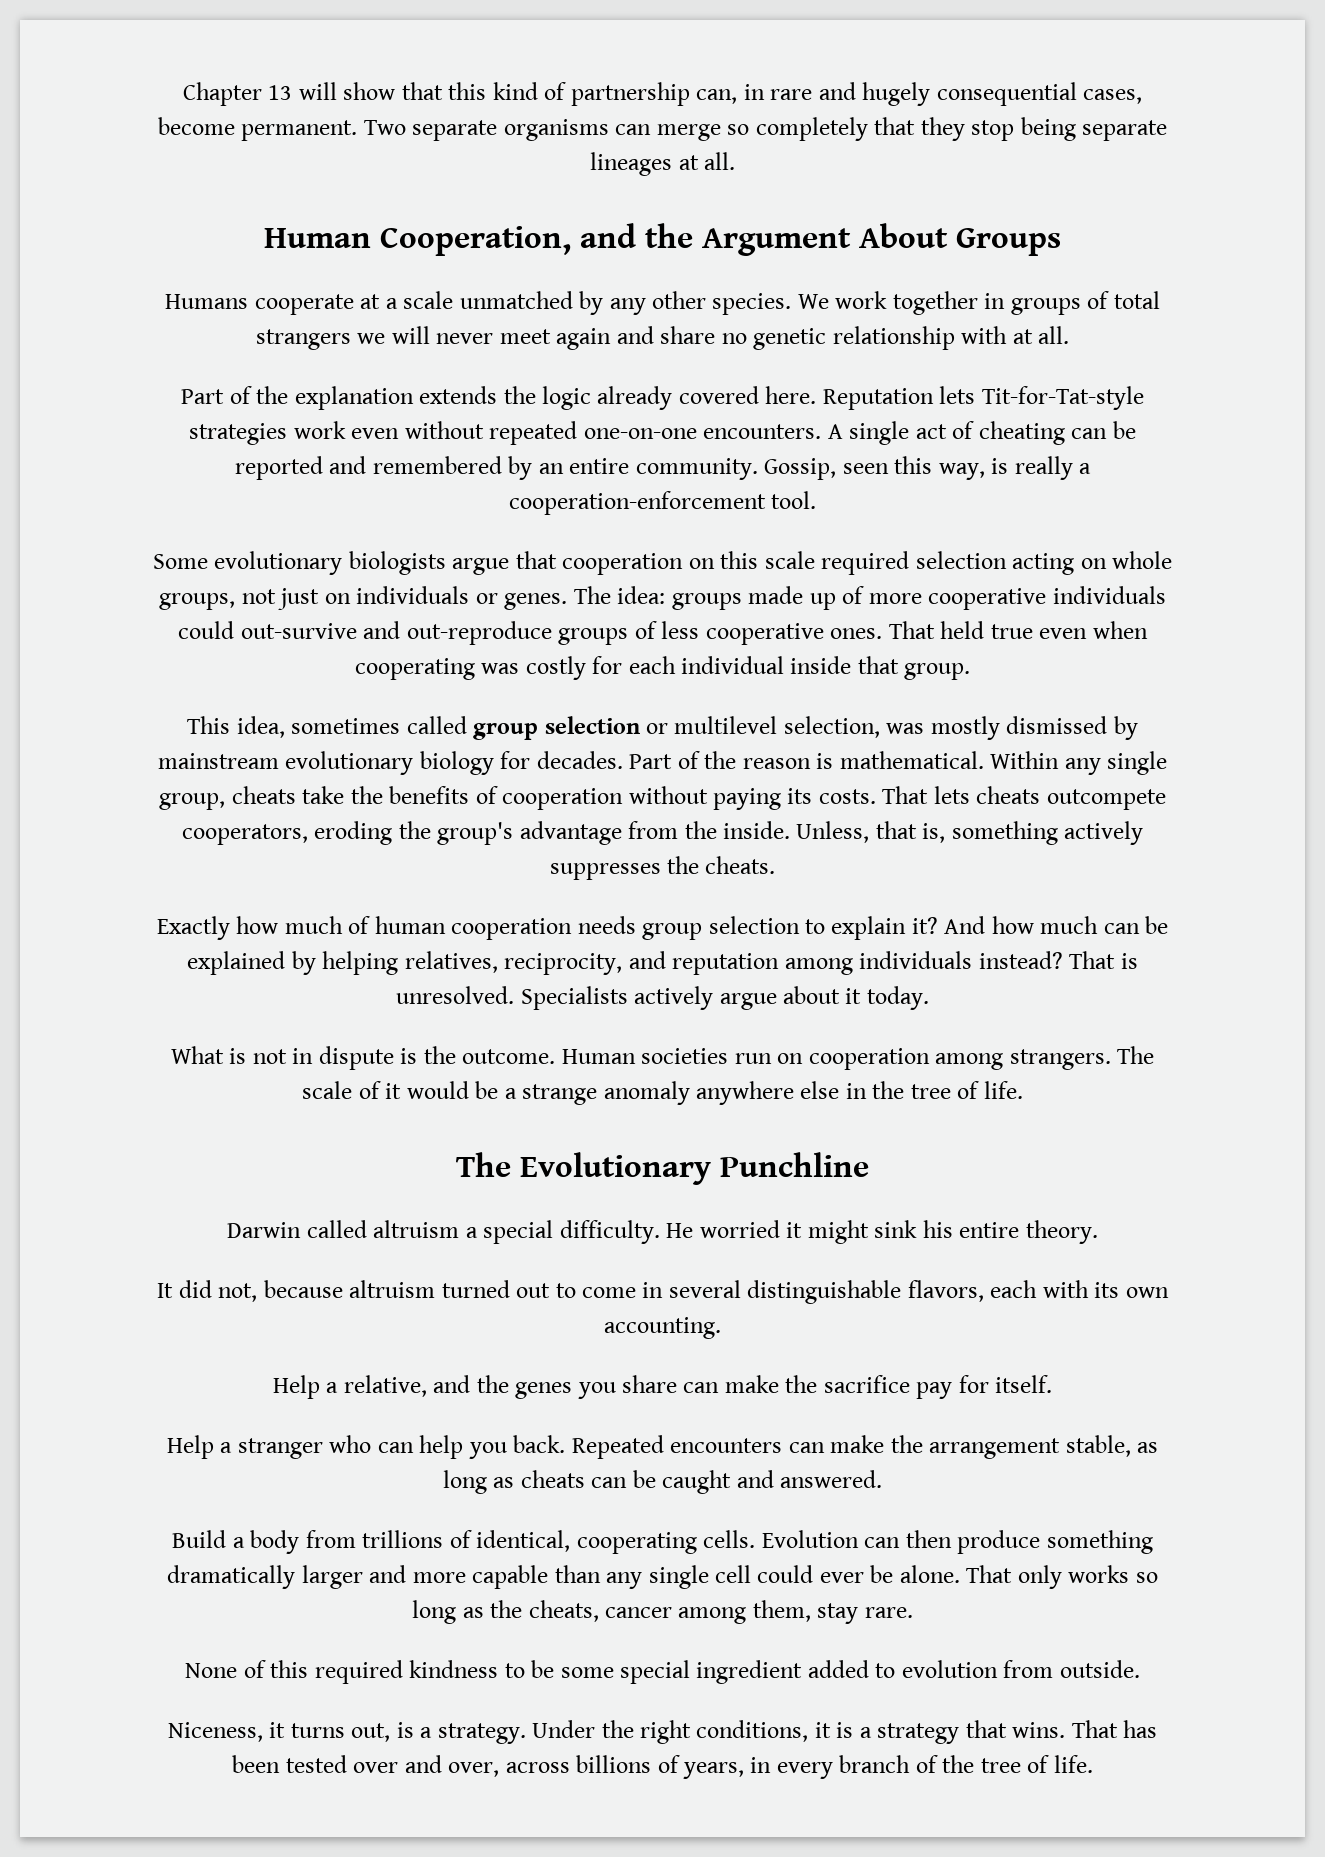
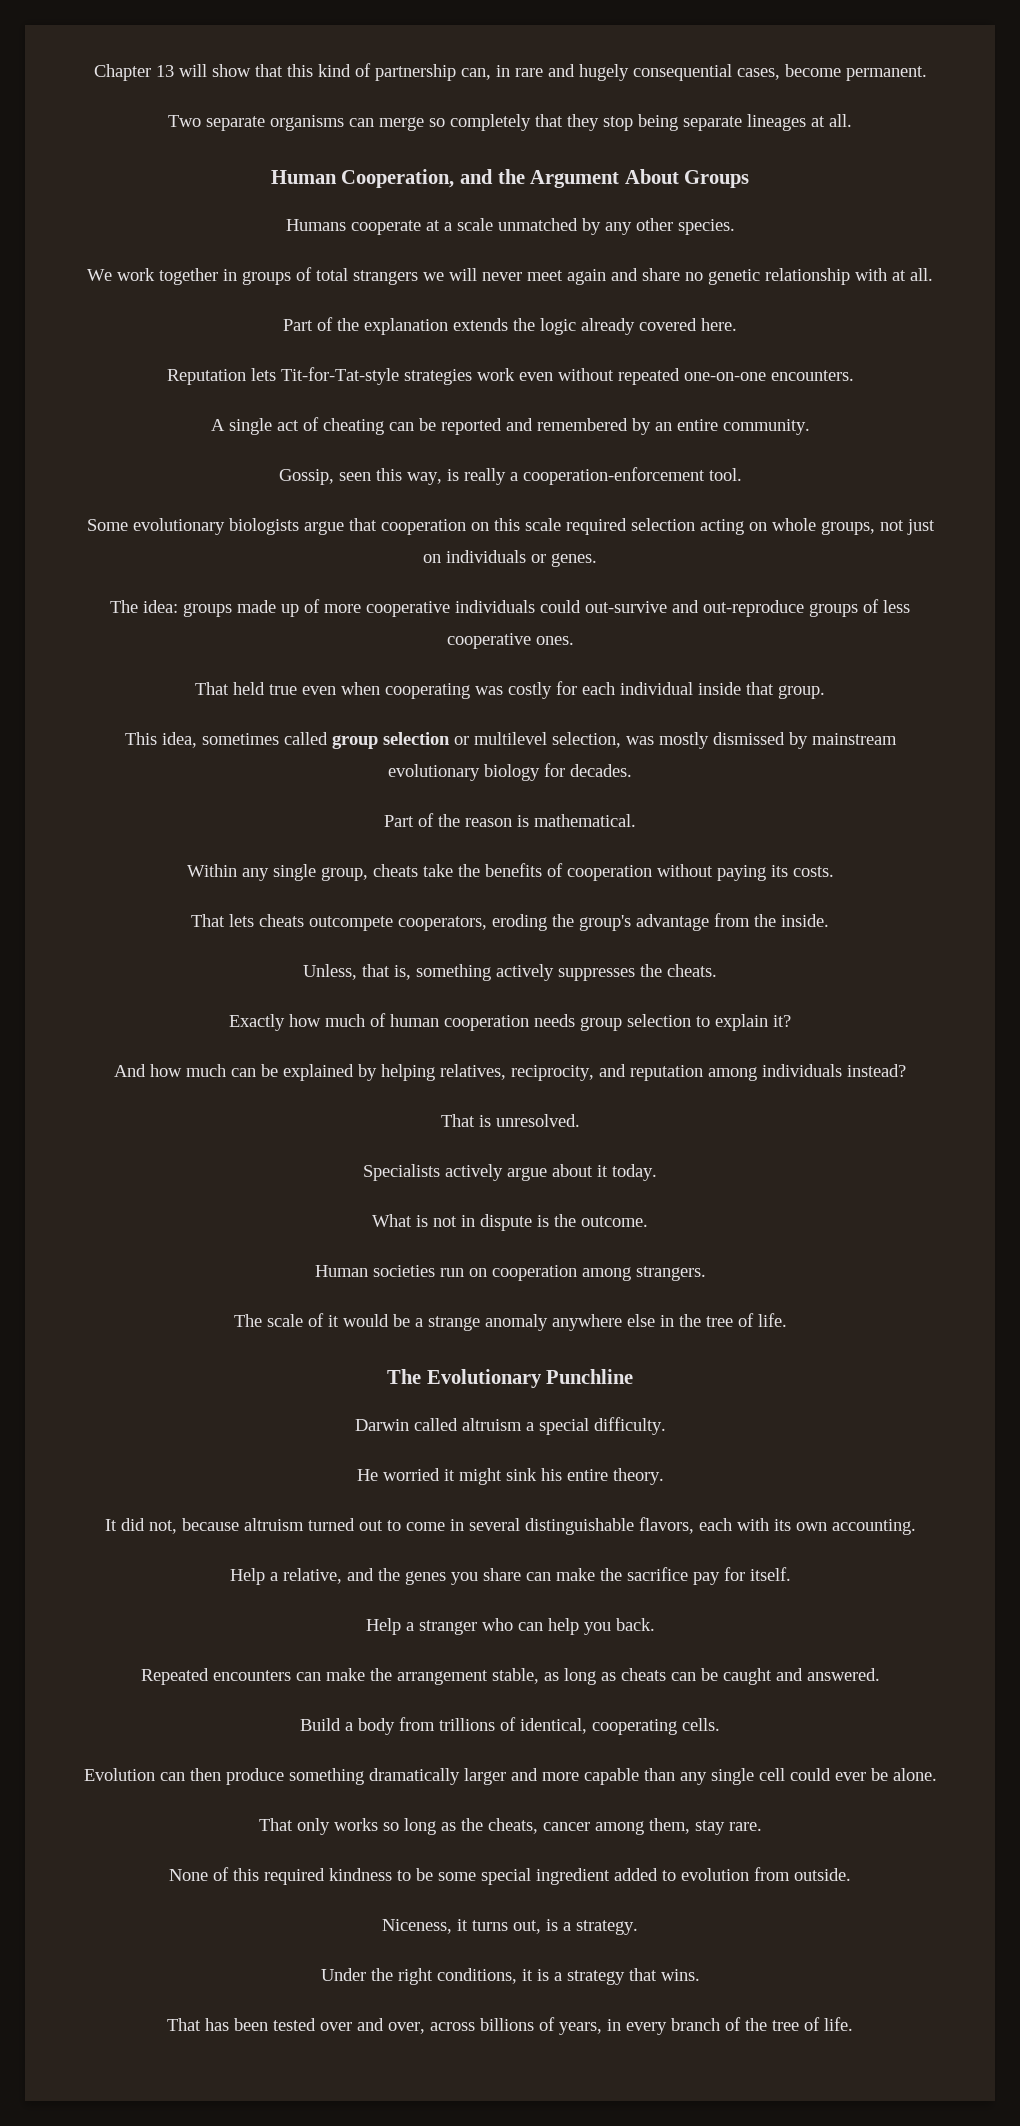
(358, 130) none -> (927, 73) //
(792, 304) none -> (735, 227) //
(817, 395) none -> (737, 324) //
(822, 431) none -> (854, 375) //
(758, 469) none -> (810, 427) //
(568, 601) none -> (597, 560) //
(883, 633) none -> (574, 640) //
(623, 760) none -> (632, 770) //
(984, 760) none -> (636, 820) //
(876, 796) none -> (834, 871) //
(790, 830) none -> (829, 920) //
(938, 925) none -> (791, 1021) //
(1063, 960) none -> (906, 1070) //
(515, 995) none -> (580, 1120) //
(556, 1056) none -> (648, 1221) //
(1111, 1059) none -> (706, 1273) //
(660, 1232) none -> (666, 1426) //
(566, 1444) none -> (655, 1624) //
(756, 1539) none -> (720, 1724) //
(960, 1574) none -> (937, 1774) //
(526, 1733) none -> (638, 1927) //
(1066, 1730) none -> (700, 1975) //

